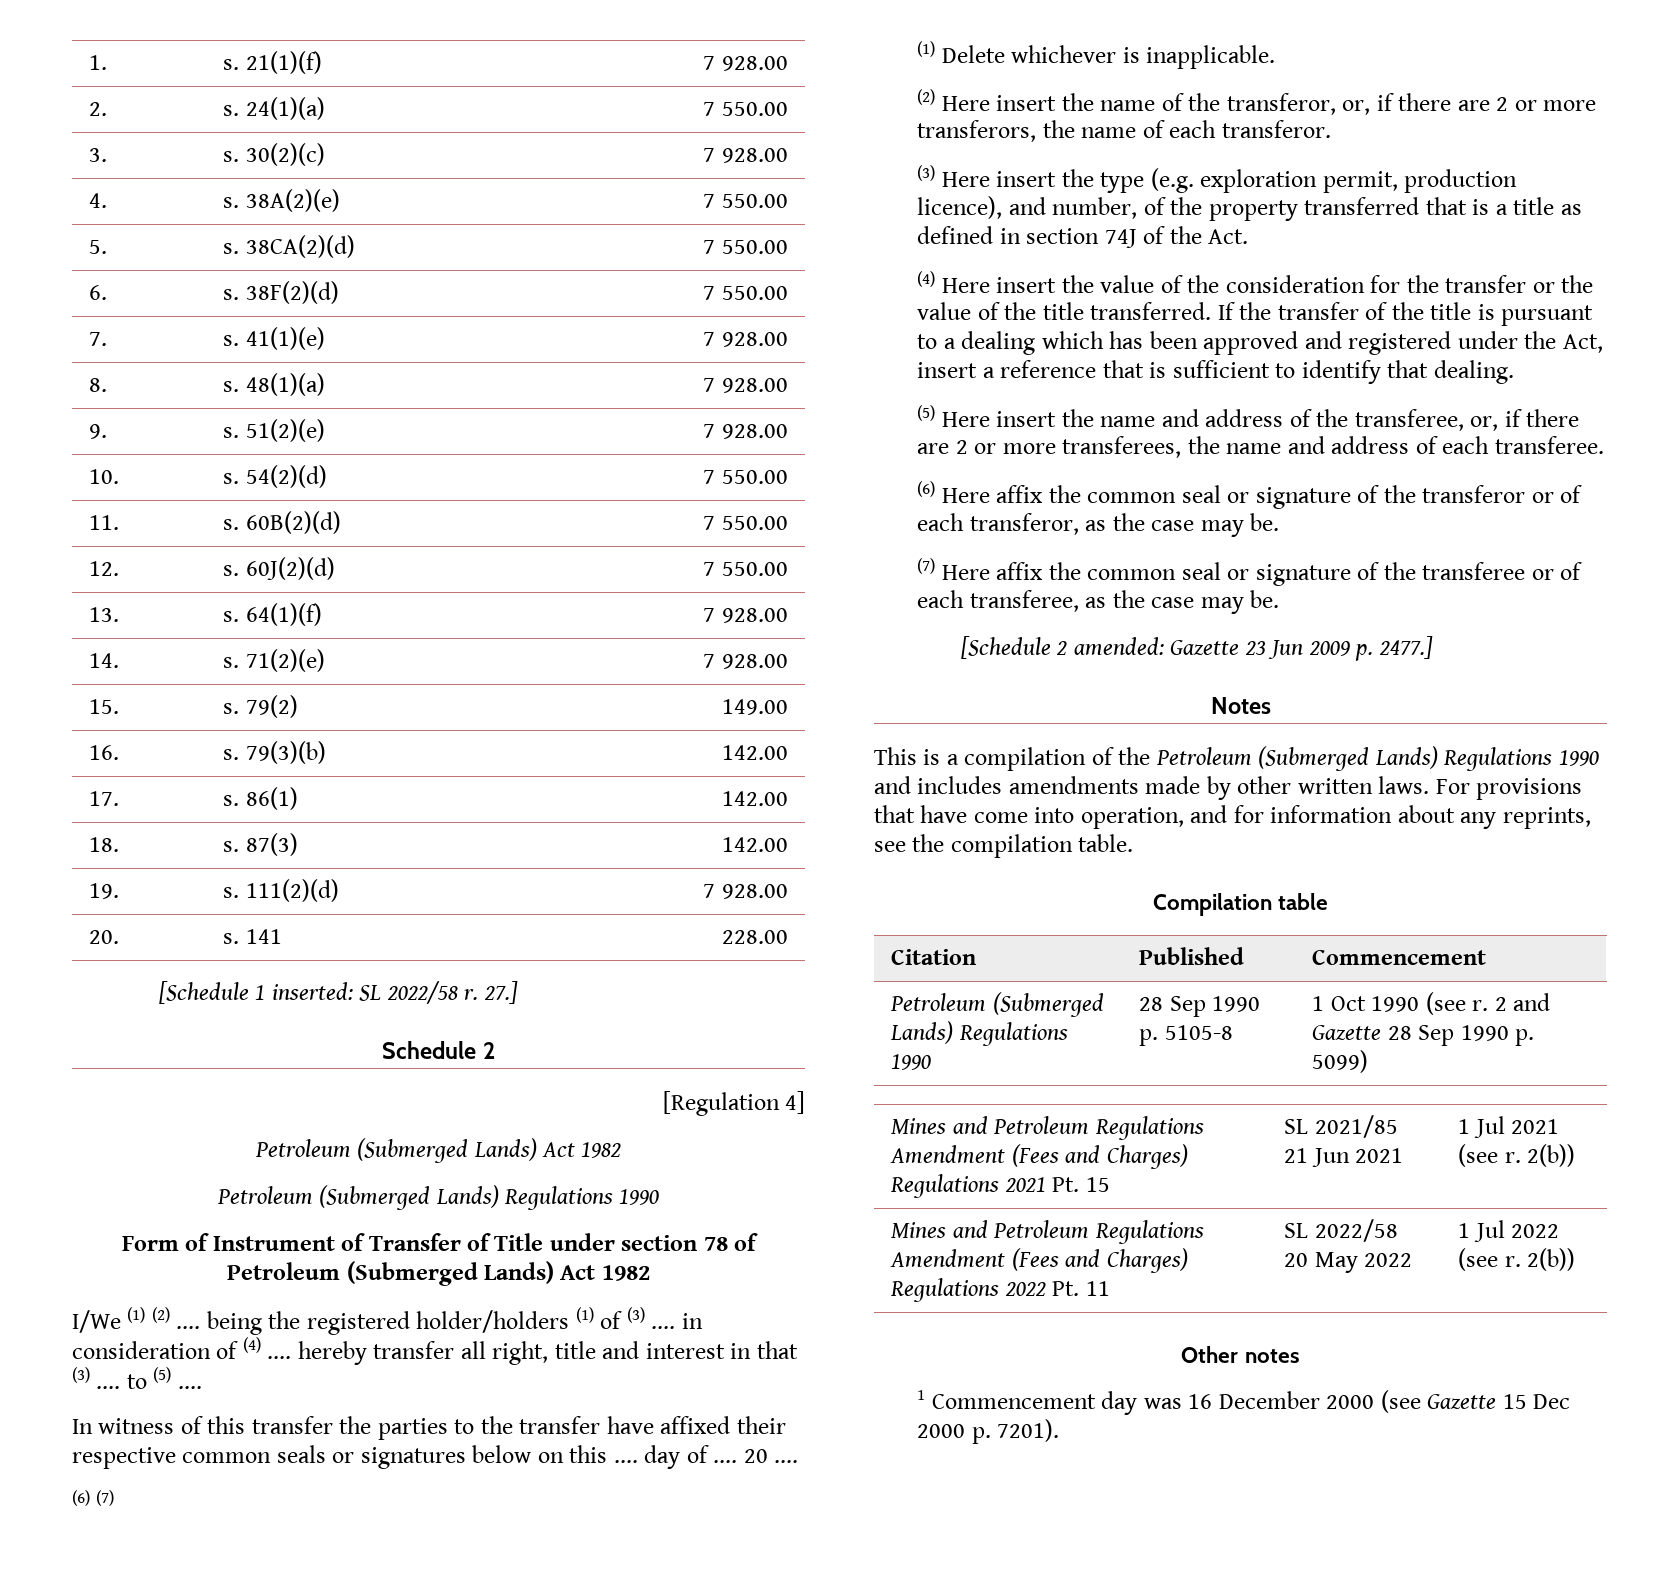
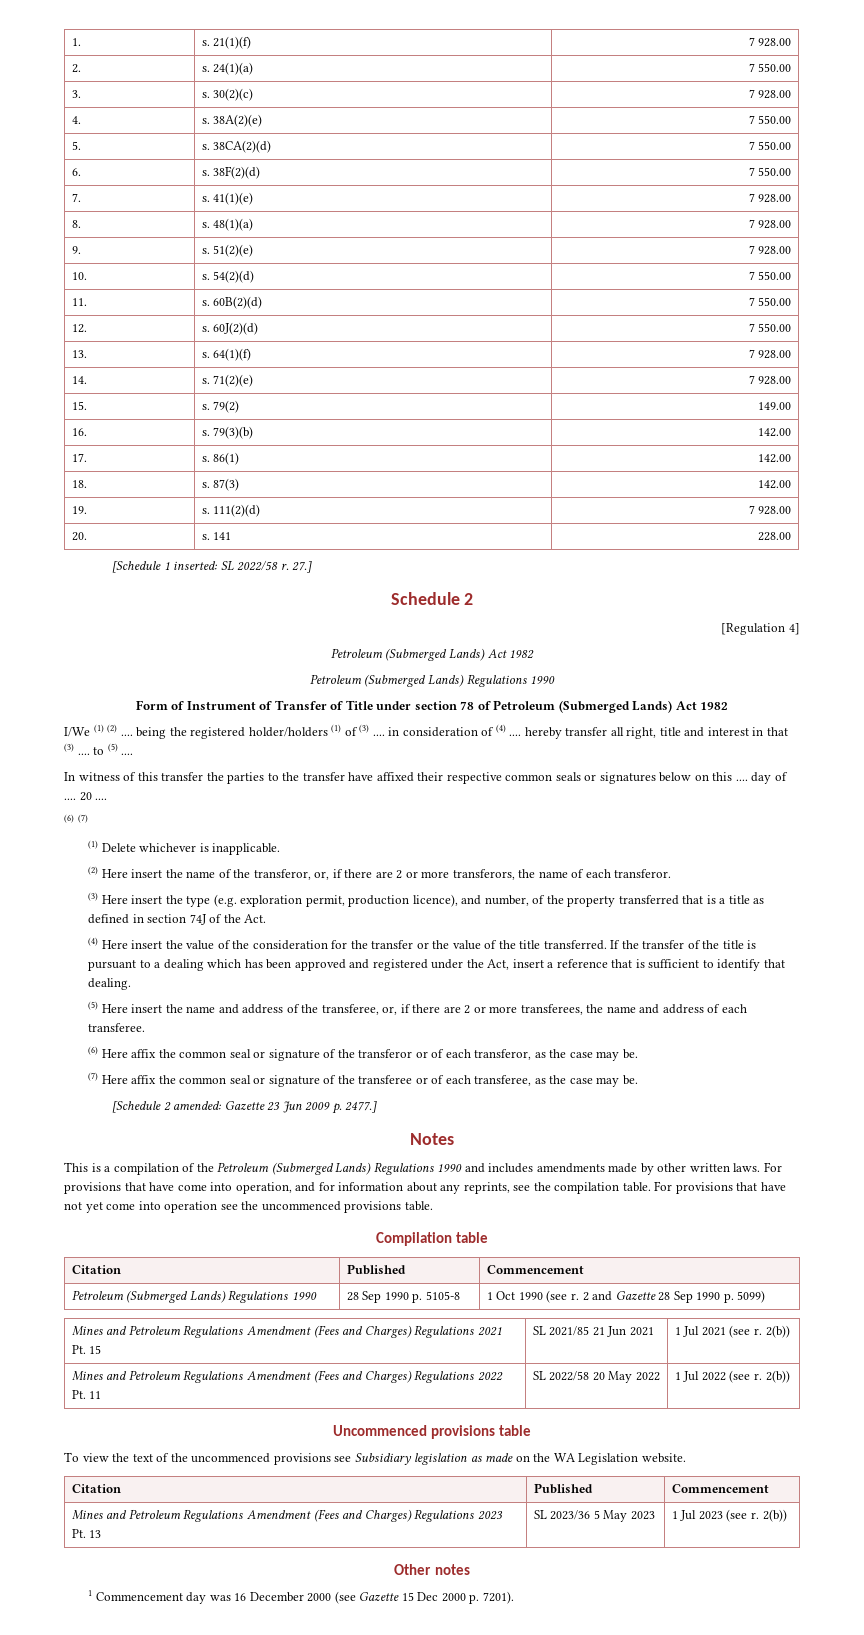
(1134, 843) none -> [654,1181,786,1194] [64,1201,433,1213] For provisions that have not yet come into operation see the uncommenced provisions table.
(1576, 1259) none -> [332,1425,532,1439] [64,1452,686,1465] [71,1484,121,1493] [533,1483,593,1494] [671,1484,769,1493] [71,1509,503,1522] [71,1529,102,1538] [533,1510,656,1522] [671,1509,787,1522] // Uncommenced provisions table // To view the text of the uncommenced provisions see Subsidiary legislation as made on the WA Legislation website. // Citation | Published | Commencement // Mines and Petroleum Regulations Amendment (Fees and Charges) Regulations 2023 Pt. 13 | SL 2023/36 5 May 2023 | 1 Jul 2023 (see r. 2(b))

